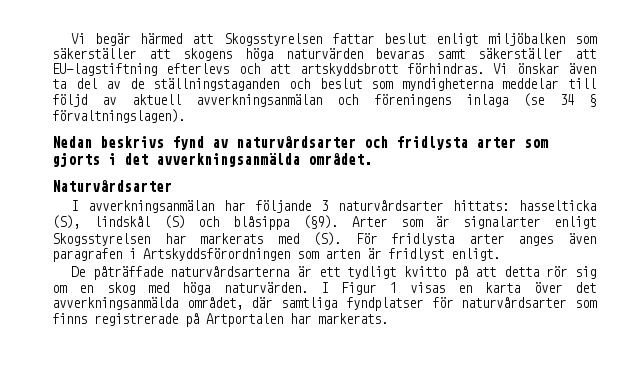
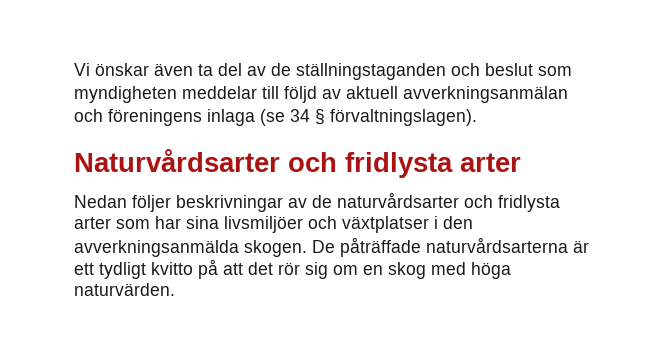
[71,33,597,46] [52,48,596,61] [52,63,508,76] Vi begär härmed att Skogsstyrelsen fattar beslut enligt miljöbalken som säkerställer att skogens höga naturvärden bevaras samt säkerställer att EU-lagstiftning efterlevs och att artskyddsbrott förhindras. Vi -> [74,63,90,76] Vi
[401,78,493,91] myndigheterna -> [74,86,177,103] myndigheten
[52,136,228,150] Nedan beskrivs fynd av -> [74,149,521,178] [74,195,332,212] Naturvårdsarter och fridlysta arter // Nedan följer beskrivningar av de
[52,152,372,167] [52,180,172,192] [71,200,596,213] [52,215,596,230] [52,232,596,246] [52,248,500,262] gjorts i det avverkningsanmälda området. // Naturvårdsarter // I avverkningsanmälan har följande 3 naturvårdsarter hittats: hasselticka (S), lindskål (S) och blåsippa (§9). Arter som är signalarter enligt Skogsstyrelsen har markerats med (S). För fridlysta arter anges även paragrafen i Artskyddsförordningen som arten är fridlyst enligt. // -> [155,216,473,233] [74,240,307,257] har sina livsmiljöer och växtplatser i den avverkningsanmälda skogen.
[503,266,539,277] detta -> [248,262,273,275] det
[320,282,597,295] [52,297,597,311] [52,313,388,327] I Figur 1 visas en karta över det avverkningsanmälda området, där samtliga fyndplatser för naturvårdsarter som finns registrerade på Artportalen har markerats. -> (175, 289) none

